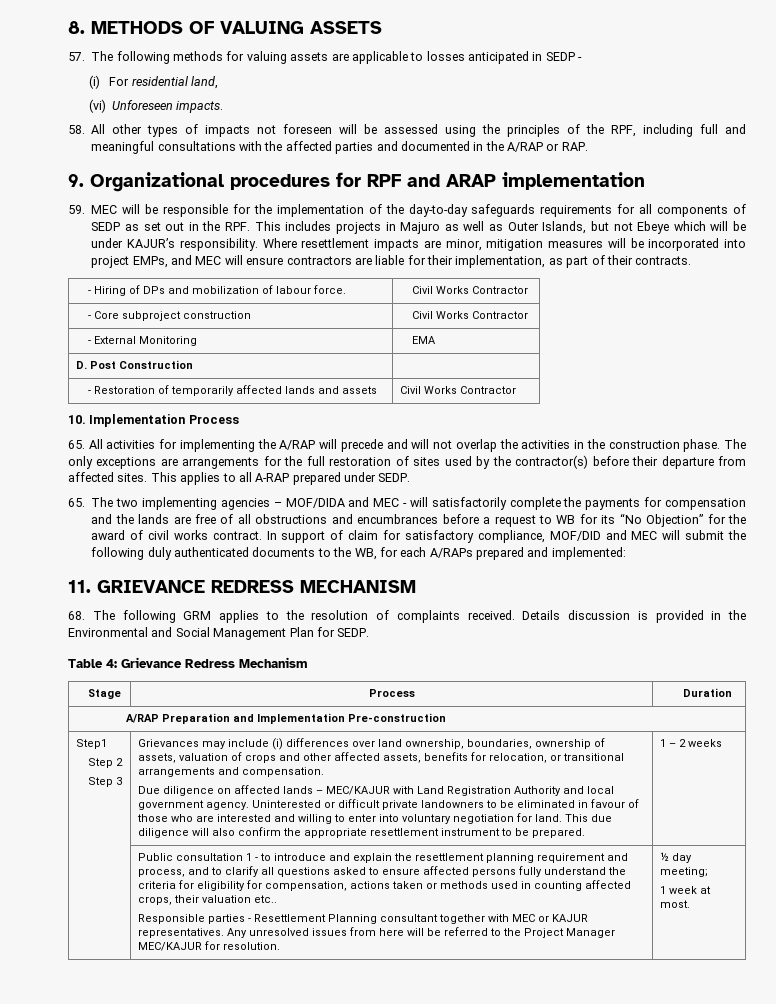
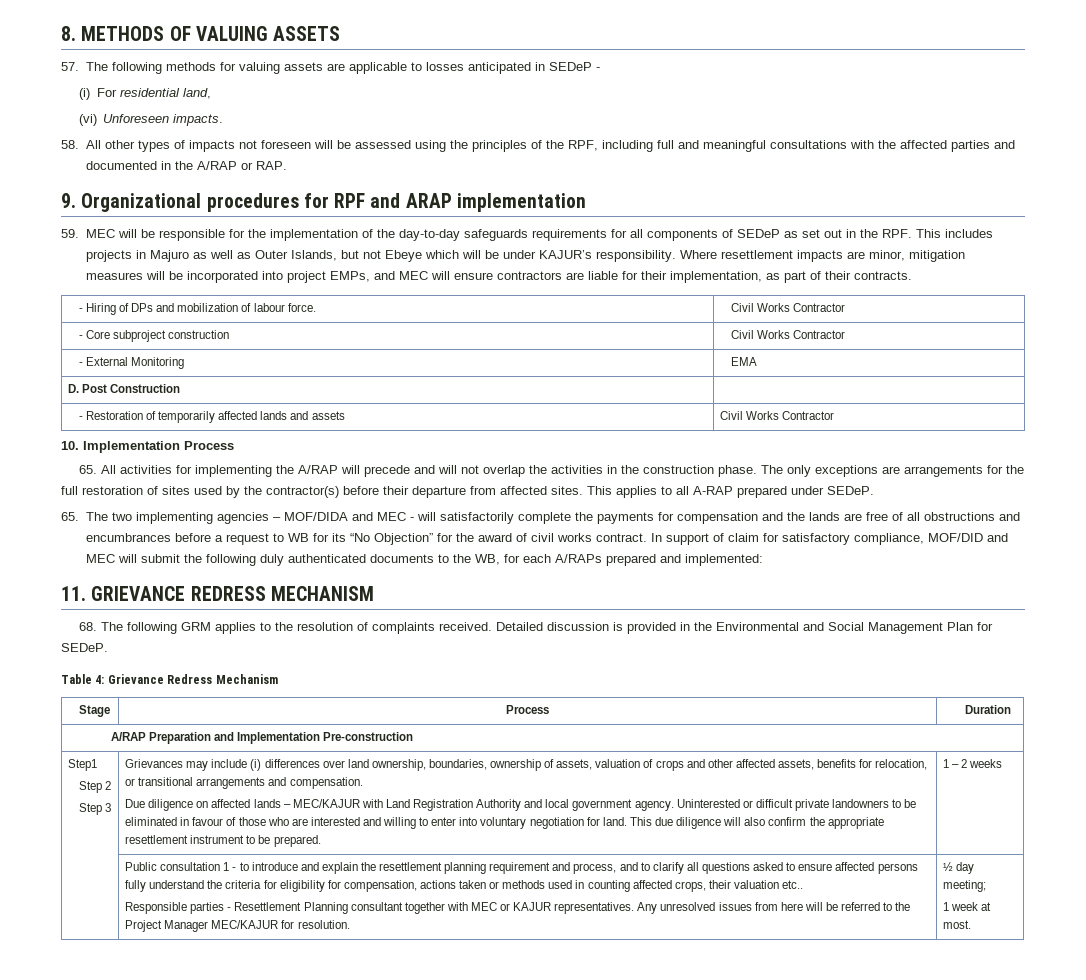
[545,52,575,61] SEDP -> [548,62,592,71] SEDeP
[91,222,121,231] SEDP -> [736,229,780,238] SEDeP
[378,473,411,482] SEDP. -> [827,486,874,495] SEDeP.
[522,610,561,620] Details -> [495,622,543,631] Detailed
[337,628,370,637] SEDP. -> [61,643,108,652] SEDeP.

